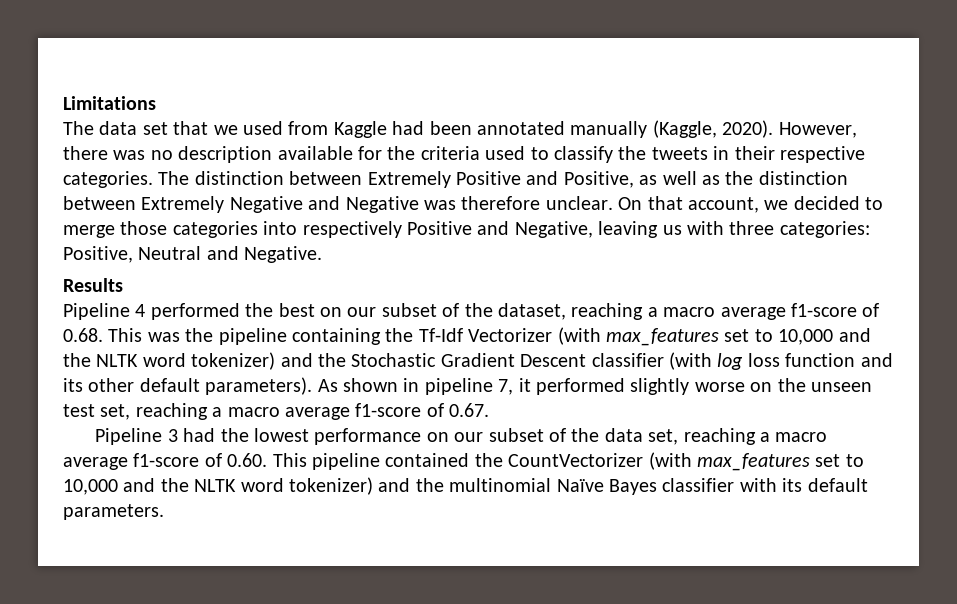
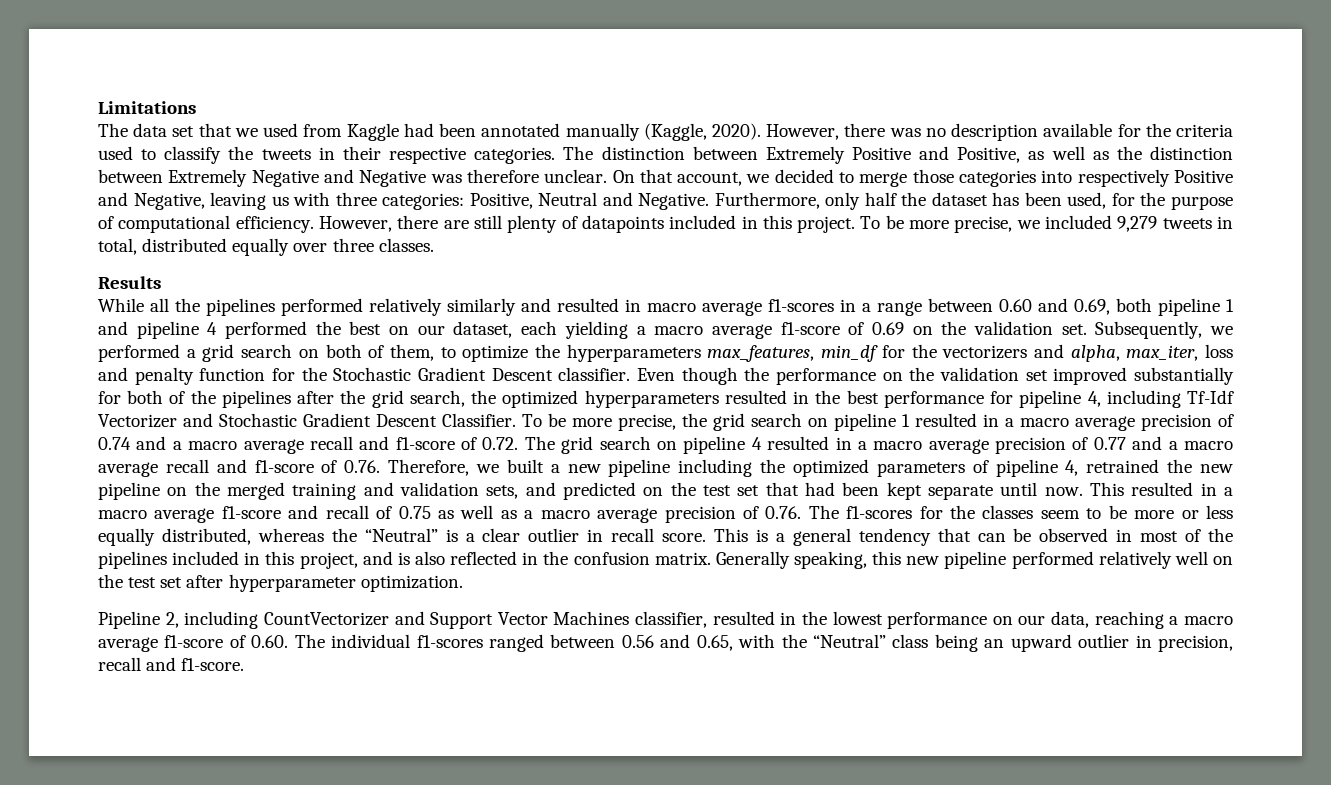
[63,278,123,292] [63,303,130,320] // Results // Pipeline -> [714,192,1233,210] [98,215,1233,233] [98,238,434,256] [98,276,161,289] [98,298,1234,316] [98,321,199,339] Furthermore, only half the dataset has been used, for the purpose of computational efficiency. However, there are still plenty of datapoints included in this project. To be more precise, we included 9,279 tweets in total, distributed equally over three classes. // Results // While all the pipelines performed relatively similarly and resulted in macro average f1-scores in a range between 0.60 and 0.69, both pipeline 1 and pipeline
[381,303,880,320] [63,327,871,346] [63,352,893,370] [63,377,872,395] [63,403,490,420] [95,428,216,445] subset of the dataset, reaching a macro average f1-score of 0.68. This was the pipeline containing the Tf-Idf Vectorizer (with max_features set to 10,000 and the NLTK word tokenizer) and the Stochastic Gradient Descent classifier (with log loss function and its other default parameters). As shown in pipeline 7, it performed slightly worse on the unseen test set, reaching a macro average f1-score of 0.67. // Pipeline 3 had -> [453,321,1234,339] [98,344,1234,362] [98,367,1234,385] [98,390,1234,408] [98,413,1234,431] [98,436,1233,454] [98,459,1234,477] [98,482,1234,500] [98,505,1233,523] [98,528,1233,546] [98,551,1233,569] [98,574,463,592] [98,611,797,629] dataset, each yielding a macro average f1-score of 0.69 on the validation set. Subsequently, we performed a grid search on both of them, to optimize the hyperparameters max_features, min_df for the vectorizers and alpha, max_iter, loss and penalty function for the Stochastic Gradient Descent classifier. Even though the performance on the validation set improved substantially for both of the pipelines after the grid search, the optimized hyperparameters resulted in the best performance for pipeline 4, including Tf-Idf Vectorizer and Stochastic Gradient Descent Classifier. To be more precise, the grid search on pipeline 1 resulted in a macro average precision of 0.74 and a macro average recall and f1-score of 0.72. The grid search on pipeline 4 resulted in a macro average precision of 0.77 and a macro average recall and f1-score of 0.76. Therefore, we built a new pipeline including the optimized parameters of pipeline 4, retrained the new pipeline on the merged training and validation sets, and predicted on the test set that had been kept separate until now. This resulted in a macro average f1-score and recall of 0.75 as well as a macro average precision of 0.76. The f1-scores for the classes seem to be more or less equally distributed, whereas the “Neutral” is a clear outlier in recall score. This is a general tendency that can be observed in most of the pipelines included in this project, and is also reflected in the confusion matrix. Generally speaking, this new pipeline performed relatively well on the test set after hyperparameter optimization. // Pipeline 2, including CountVectorizer and Support Vector Machines classifier, resulted in
[488,428,679,445] subset of the data set, -> [1051,611,1090,628] data,
[272,452,864,471] [63,477,868,495] [63,504,164,520] This pipeline contained the CountVectorizer (with max_features set to 10,000 and the NLTK word tokenizer) and the multinomial Naïve Bayes classifier with its default parameters. -> [294,634,1233,652] [98,657,245,671] The individual f1-scores ranged between 0.56 and 0.65, with the “Neutral” class being an upward outlier in precision, recall and f1-score.

